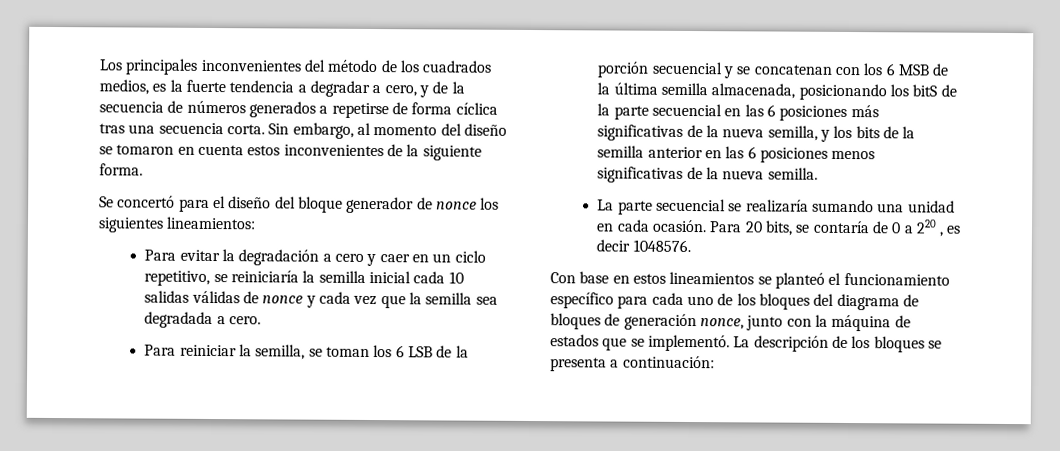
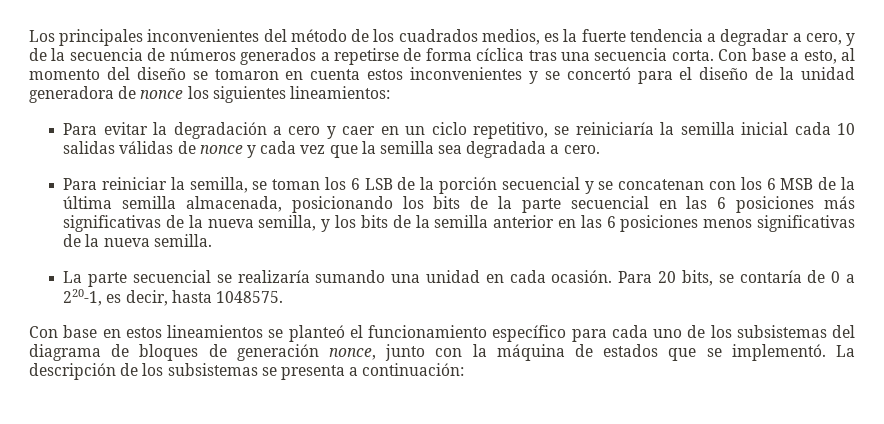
[268,122,354,139] Sin embargo, -> [718,48,837,64] Con base a esto,
[386,144,482,161] [99,163,143,176] [99,195,415,214] de la siguiente forma. // Se concertó para el diseño del bloque generador -> [528,67,855,84] [29,86,114,103] y se concertó para el diseño de la unidad generadora
[912,84,938,97] bitS -> [433,196,461,209] bits
[915,219,962,237] [596,239,691,253] 220 , es decir 1048576. -> [63,289,283,306] 220-1, es decir, hasta 1048575.
[758,293,810,310] bloques -> [736,325,827,338] subsistemas
[873,336,925,353] bloques -> [167,363,258,376] subsistemas

